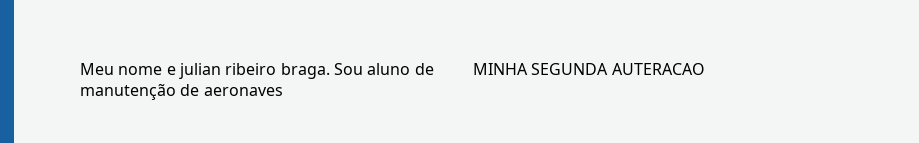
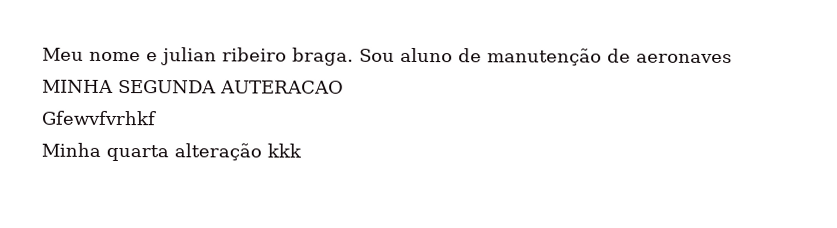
(705, 69) none -> [41,110,157,126] [41,142,302,162] // Gfewvfvrhkf // Minha quarta alteração kkk

